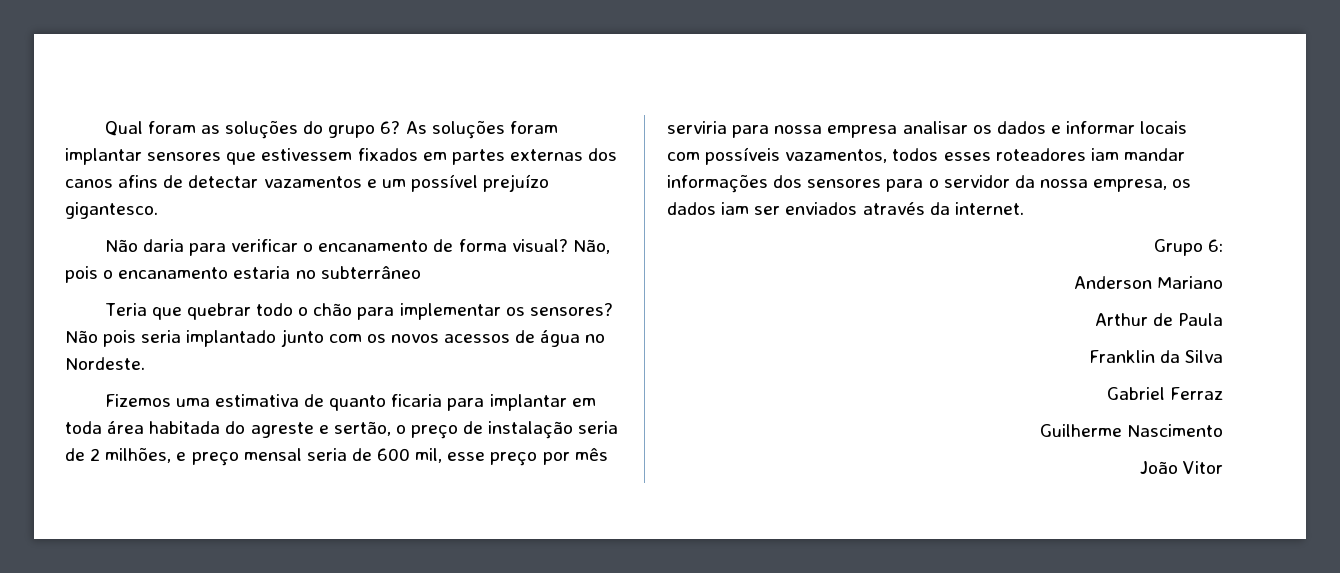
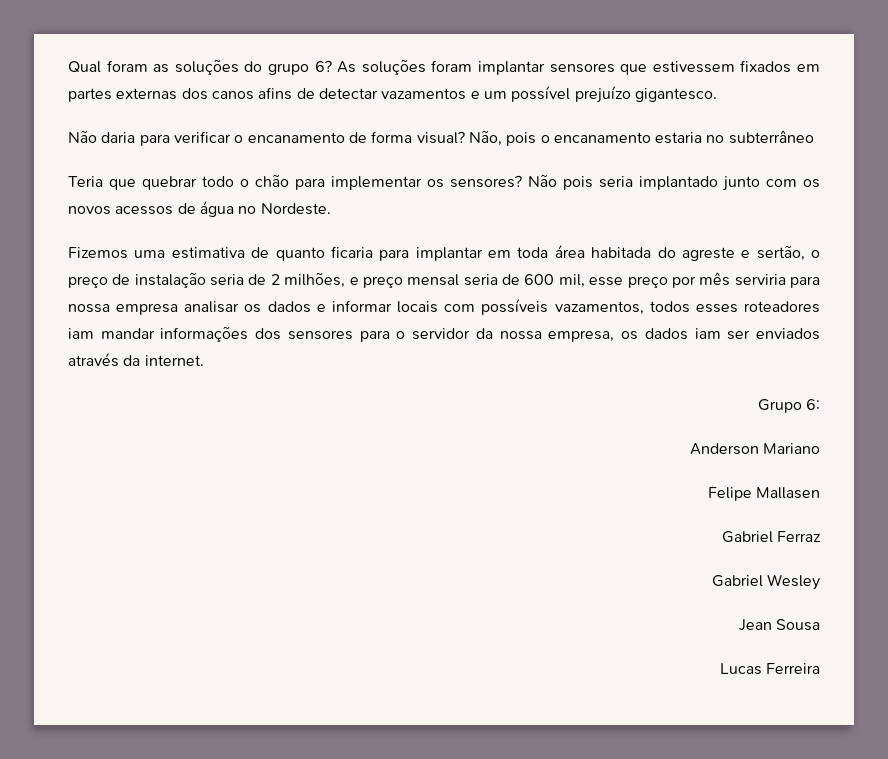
[1094,313,1223,326] [1088,350,1223,363] [1106,387,1223,400] [1039,424,1223,437] [1139,461,1223,474] Arthur de Paula // Franklin da Silva // Gabriel Ferraz // Guilherme Nascimento // João Vitor -> [707,487,821,501] [721,531,822,543] [711,574,821,590] [738,619,821,631] [719,663,821,675] Felipe Mallasen // Gabriel Ferraz // Gabriel Wesley // Jean Sousa // Lucas Ferreira

